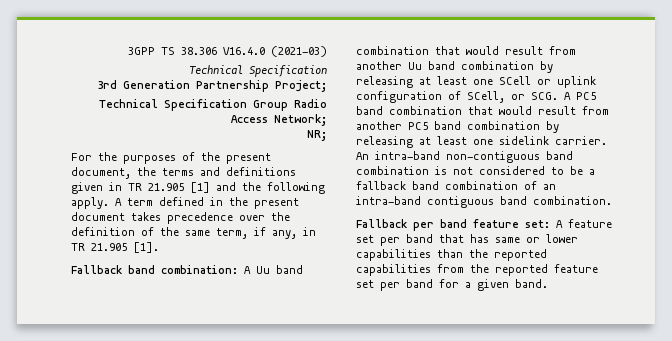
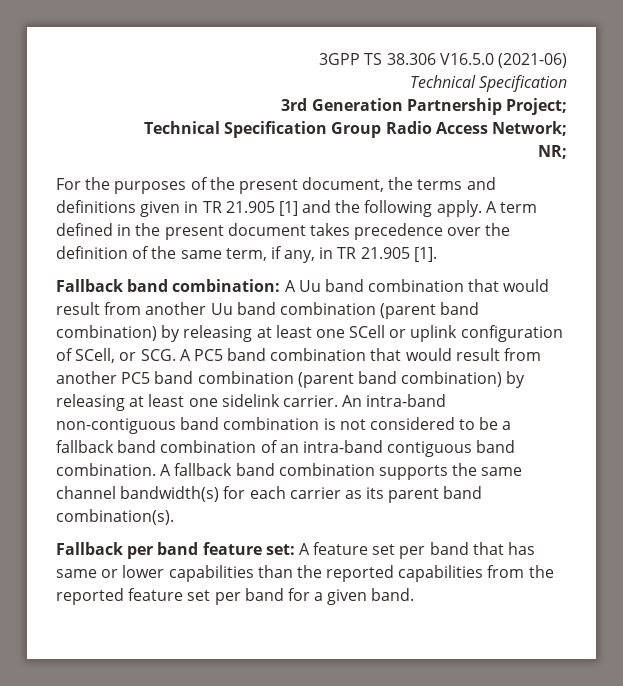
[223,46,327,57] V16.4.0 (2021-03) -> [439,53,567,68] V16.5.0 (2021-06)
(534, 65) none -> [380,302,480,319] [56,325,157,341] (parent band combination)
(540, 125) none -> [297,371,503,388] (parent band combination)
(612, 200) none -> [160,463,523,480] [56,486,483,503] [56,509,174,525] A fallback band combination supports the same channel bandwidth(s) for each carrier as its parent band combination(s).

